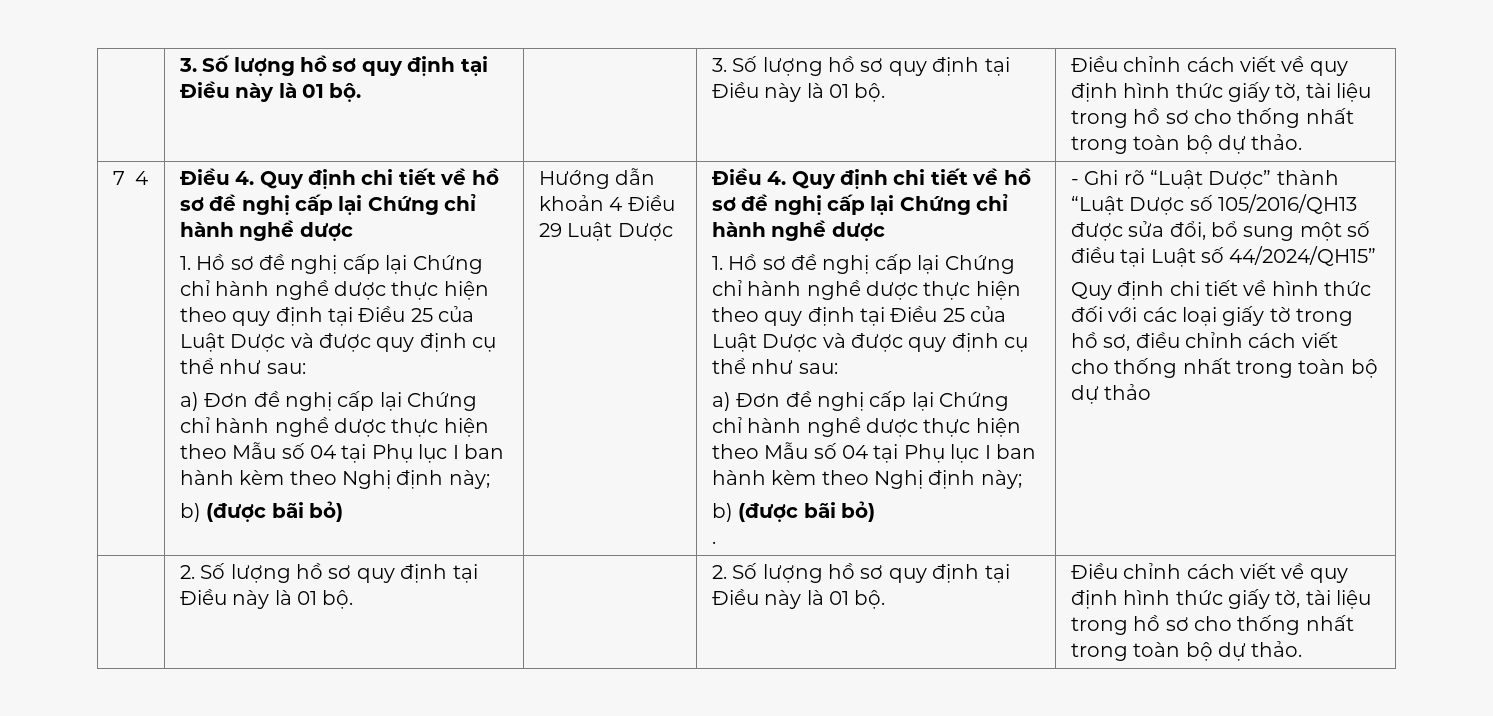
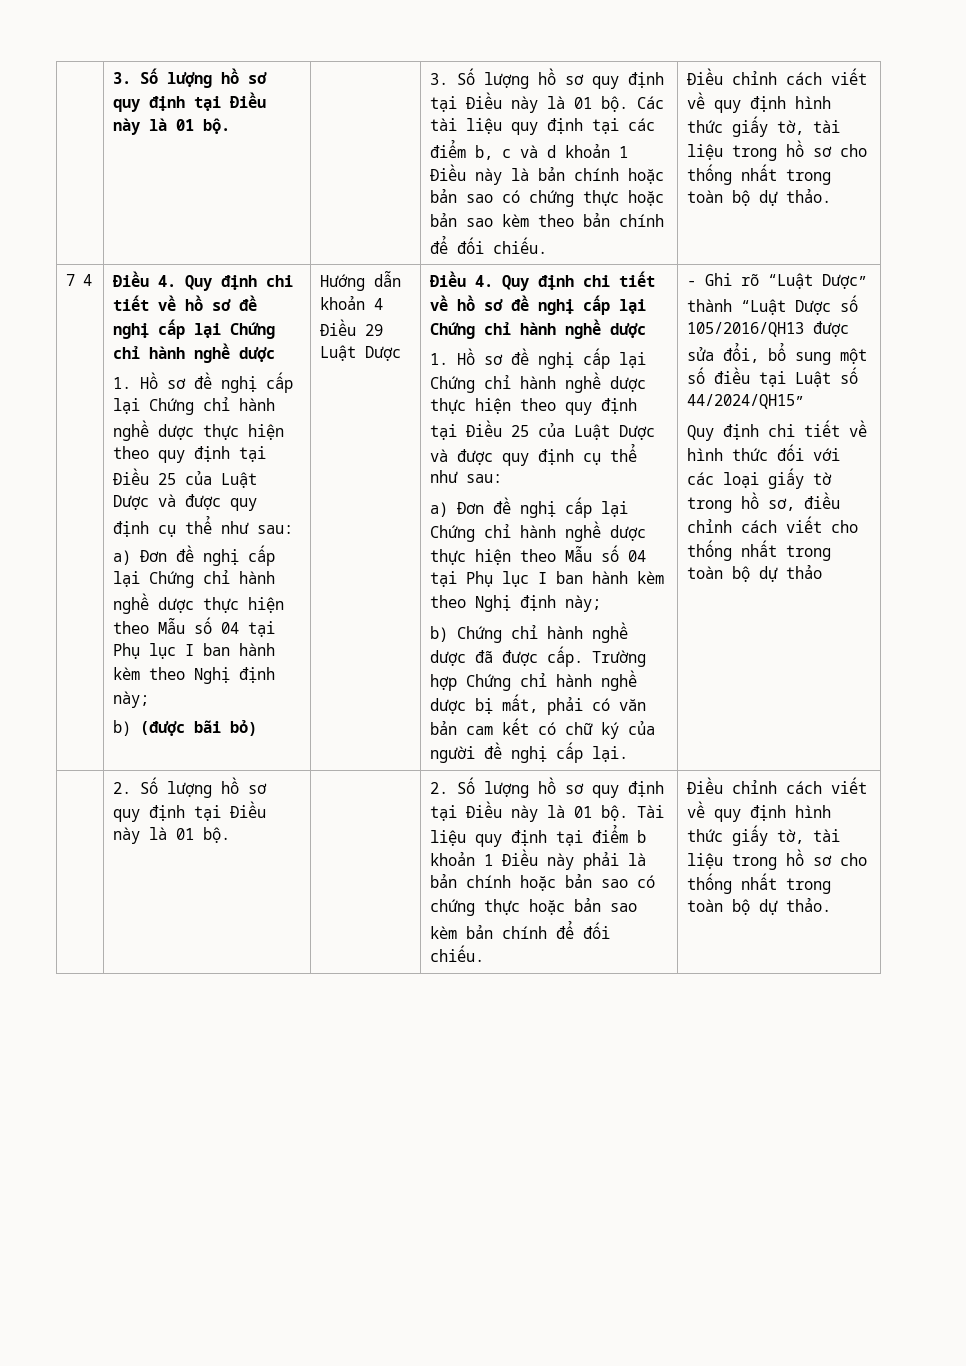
(886, 92) none -> [637,96,665,109] [430,118,656,135] [430,140,629,160] [430,164,665,185] [430,189,665,207] [430,213,665,227] [430,236,548,254] Các tài liệu quy định tại các điểm b, c và d khoản 1 Điều này là bản chính hoặc bản sao có chứng thực hoặc bản sao kèm theo bản chính để đối chiếu.
[738,501,876,522] [711,541,716,544] (được bãi bỏ) // . -> [457,622,629,643] [430,646,647,667] [430,670,638,691] [430,694,647,715] [430,718,656,739] [430,742,629,763] Chứng chỉ hành nghề dược đã được cấp. Trường hợp Chứng chỉ hành nghề dược bị mất, phải có văn bản cam kết có chữ ký của người đề nghị cấp lại.
(886, 599) none -> [637,805,665,818] [430,825,647,847] [430,849,647,870] [430,874,656,891] [430,898,638,916] [430,921,611,939] [430,945,485,962] Tài liệu quy định tại điểm b khoản 1 Điều này phải là bản chính hoặc bản sao có chứng thực hoặc bản sao kèm bản chính để đối chiếu.

